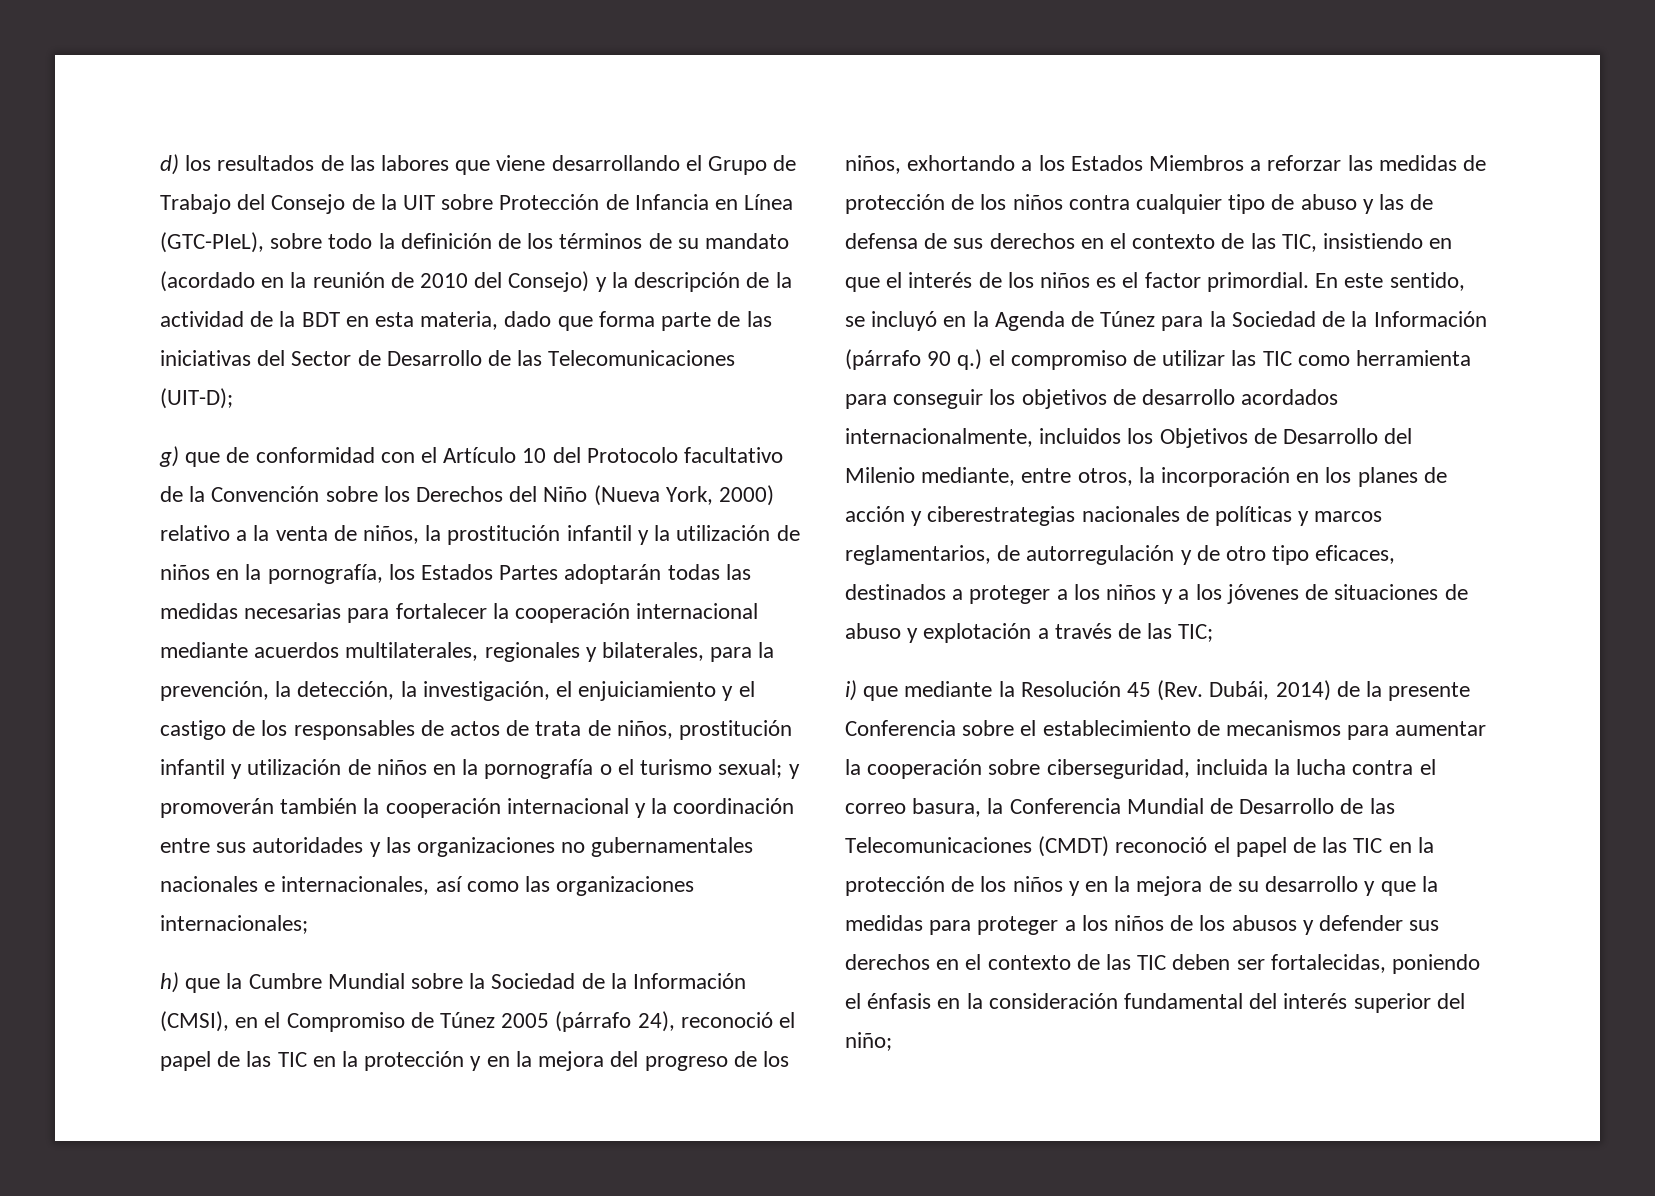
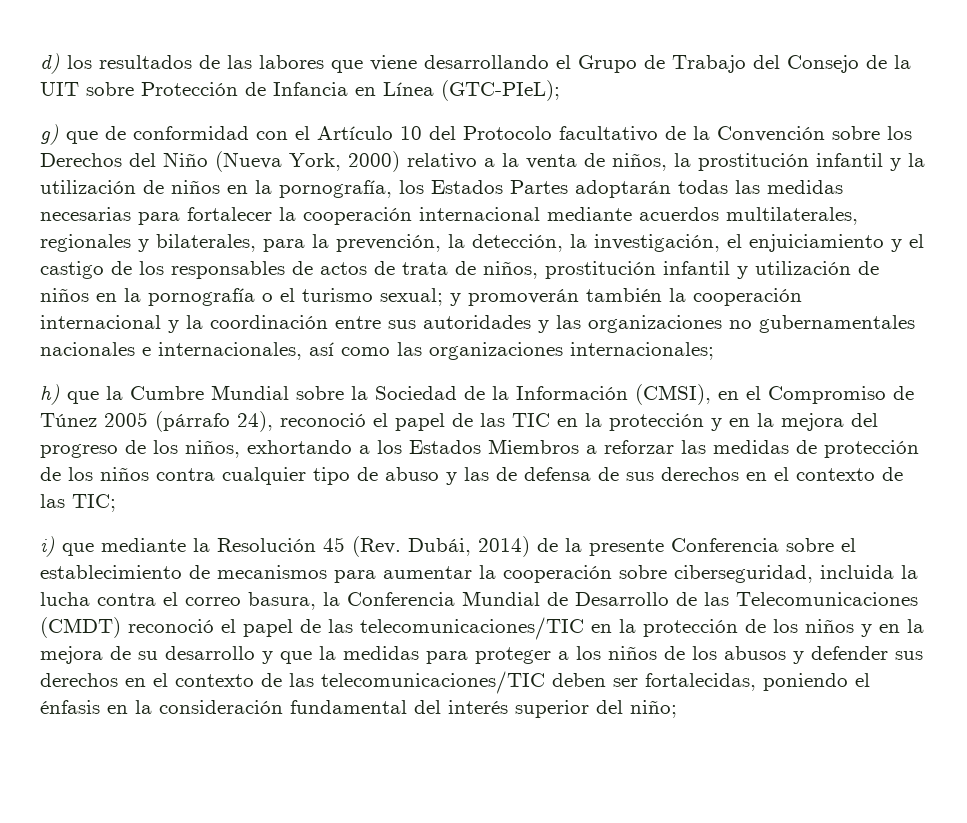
[160,232,790,253] [160,271,792,292] [160,311,772,331] [160,350,736,366] [160,388,233,409] (GTC-PIeL), sobre todo la definición de los términos de su mandato (acordado en la reunión de 2010 del Consejo) y la descripción de la actividad de la BDT en esta materia, dado que forma parte de las iniciativas del Sector de Desarrollo de las Telecomunicaciones (UIT-D); -> [441,80,560,101] (GTC-PIeL);
[1281,233,1453,252] [845,272,1465,292] [845,311,1487,331] [845,349,1472,370] [845,389,1339,409] [845,428,1413,448] [845,467,1447,487] [845,506,1383,526] [845,545,1396,565] [845,584,1468,604] [845,623,1173,643] TIC, insistiendo en que el interés de los niños es el factor primordial. En este sentido, se incluyó en la Agenda de Túnez para la Sociedad de la Información (párrafo 90 q.) el compromiso de utilizar las TIC como herramienta para conseguir los objetivos de desarrollo acordados internacionalmente, incluidos los Objetivos de Desarrollo del Milenio mediante, entre otros, la incorporación en los planes de acción y ciberestrategias nacionales de políticas y marcos reglamentarios, de autorregulación y de otro tipo eficaces, destinados a proteger a los niños y a los jóvenes de situaciones de abuso y explotación a través de las -> (65, 501) none
[1353,838,1383,853] TIC -> [360,617,584,640] telecomunicaciones/TIC
[1137,955,1167,970] TIC -> [321,671,545,694] telecomunicaciones/TIC

